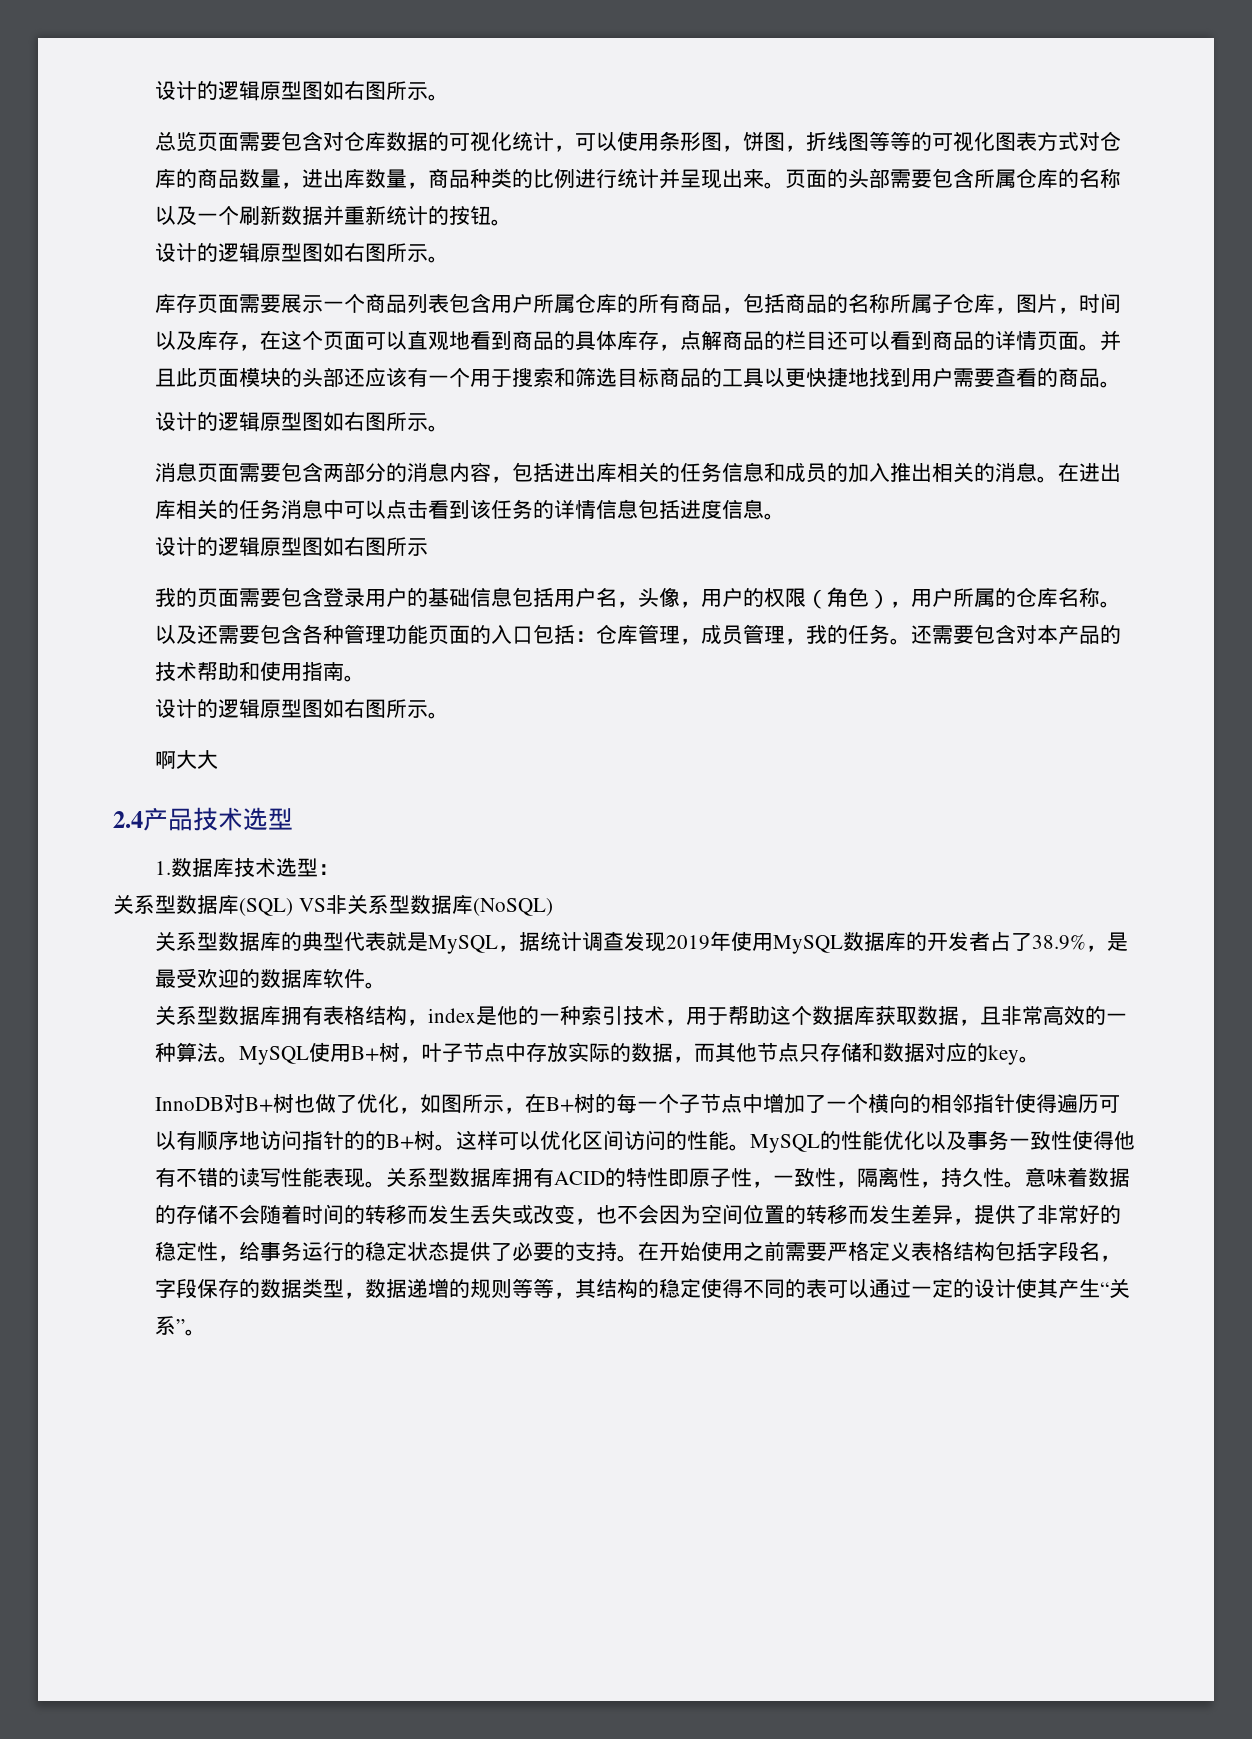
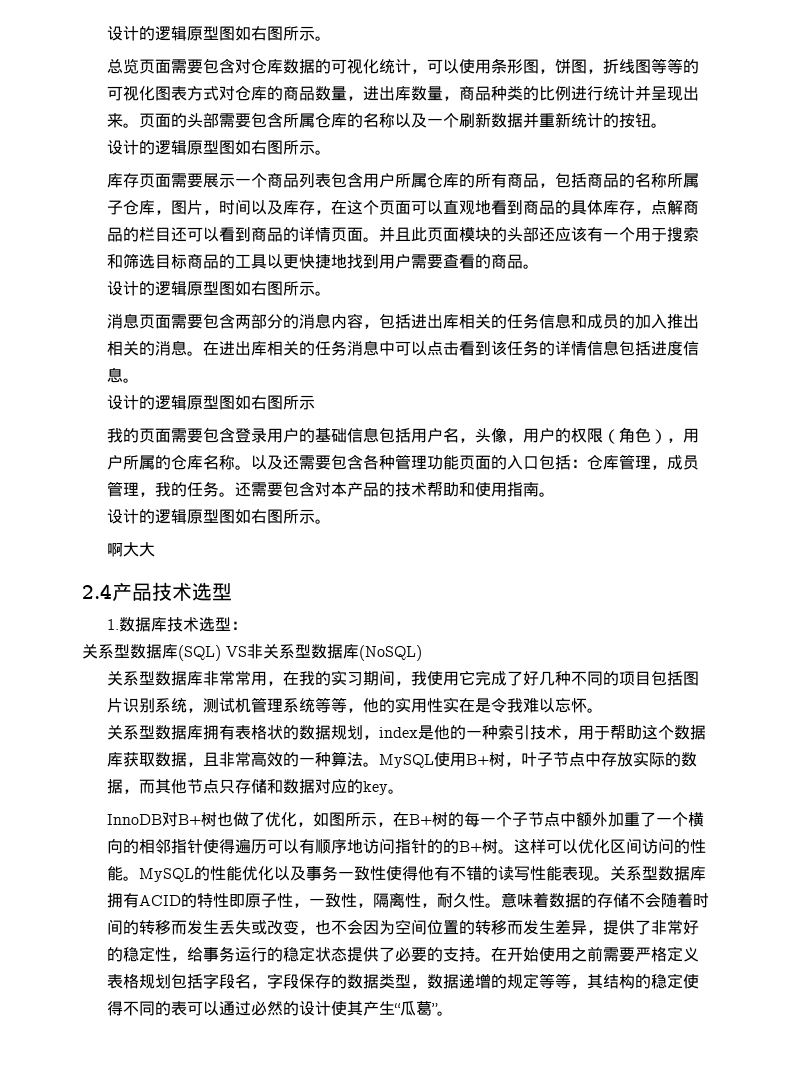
[280,931,1128,954] [154,968,365,988] 的典型代表就是MySQL，据统计调查发现2019年使用MySQL数据库的开发者占了38.9%，是最受欢迎的数据库软件 -> [202,670,699,686] [106,697,587,713] 非常常用，在我的实习期间，我使用它完成了好几种不同的项目包括图片识别系统，测试机管理系统等等，他的实用性实在是令我难以忘怀
[364,1006,407,1025] 结构 -> [266,725,363,740] 状的数据规划
[762,1093,805,1114] 增加 -> [575,812,640,827] 额外加重
[940,1167,962,1187] 持 -> [436,893,453,908] 耐
[952,1242,995,1261] 结构 -> [138,974,171,989] 规划
[490,1279,512,1298] 则 -> [522,973,539,989] 定
[910,1278,953,1298] 一定 -> [250,1001,283,1016] 必然
[1108,1278,1130,1298] [154,1316,176,1335] 关系 -> [399,1001,432,1016] 瓜葛

